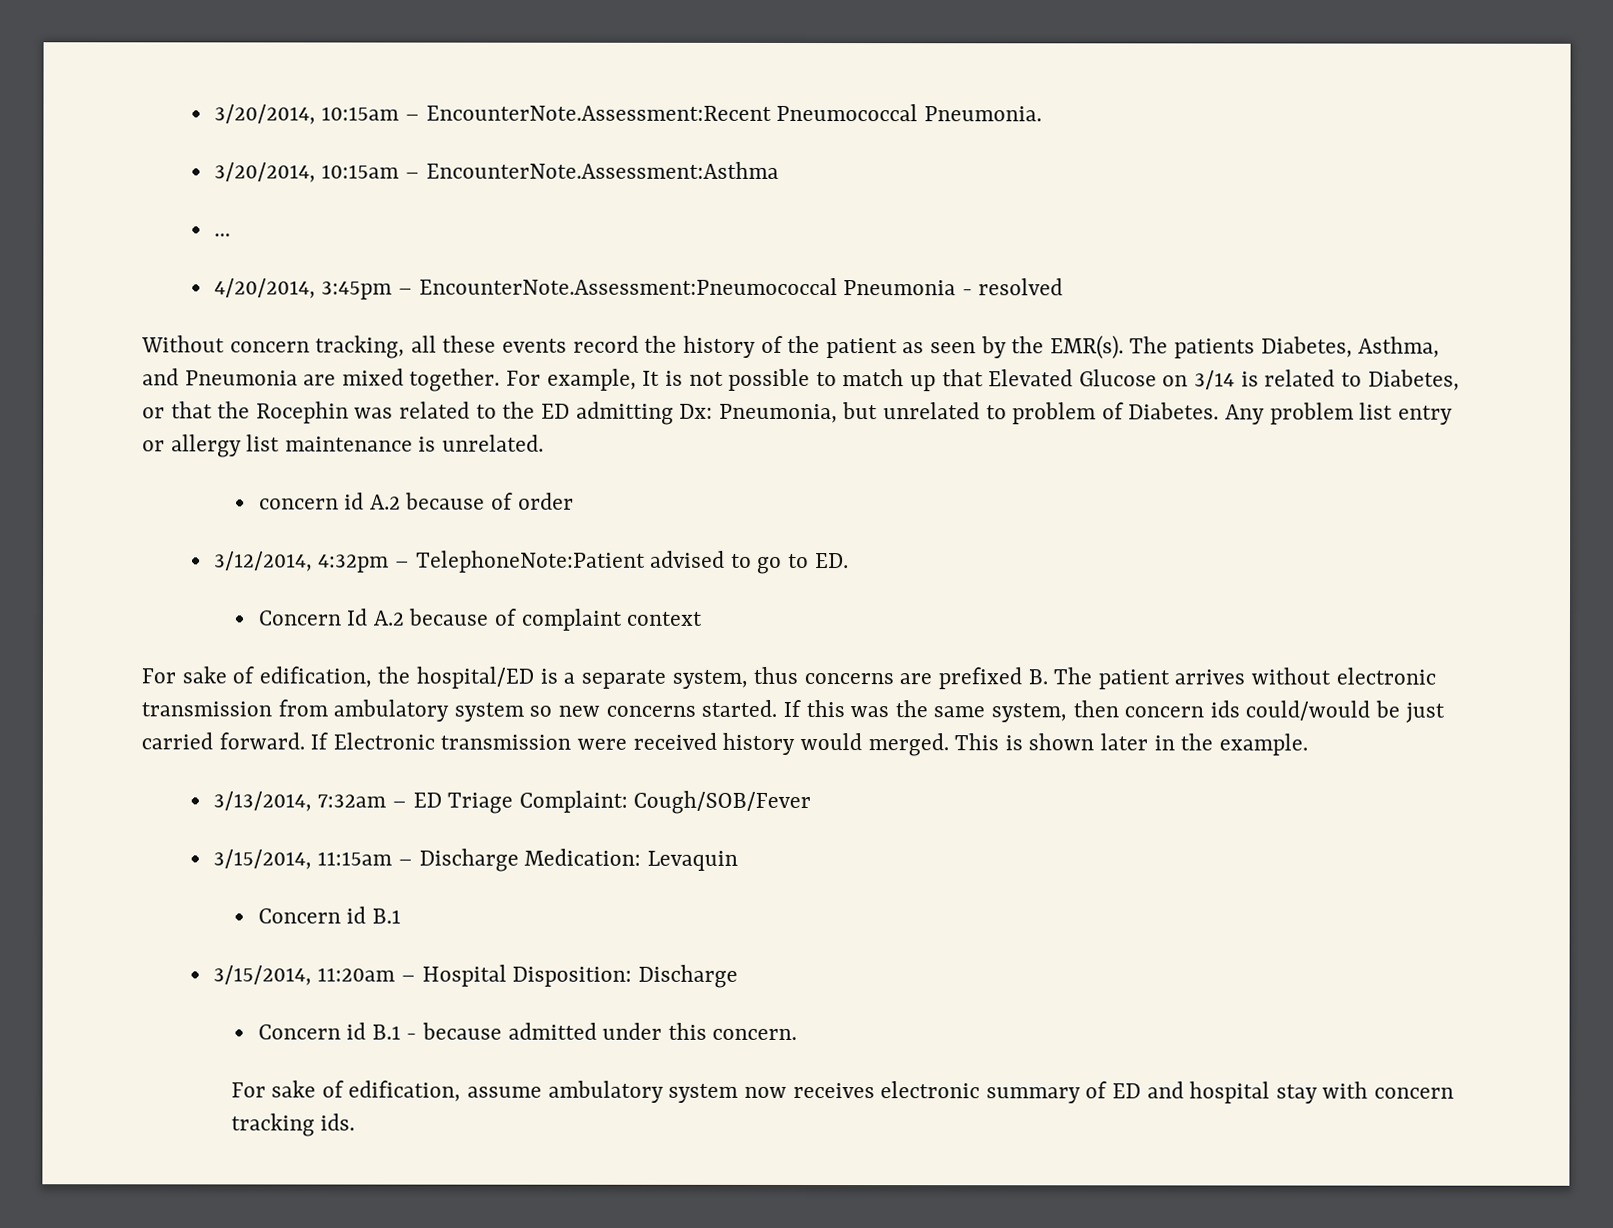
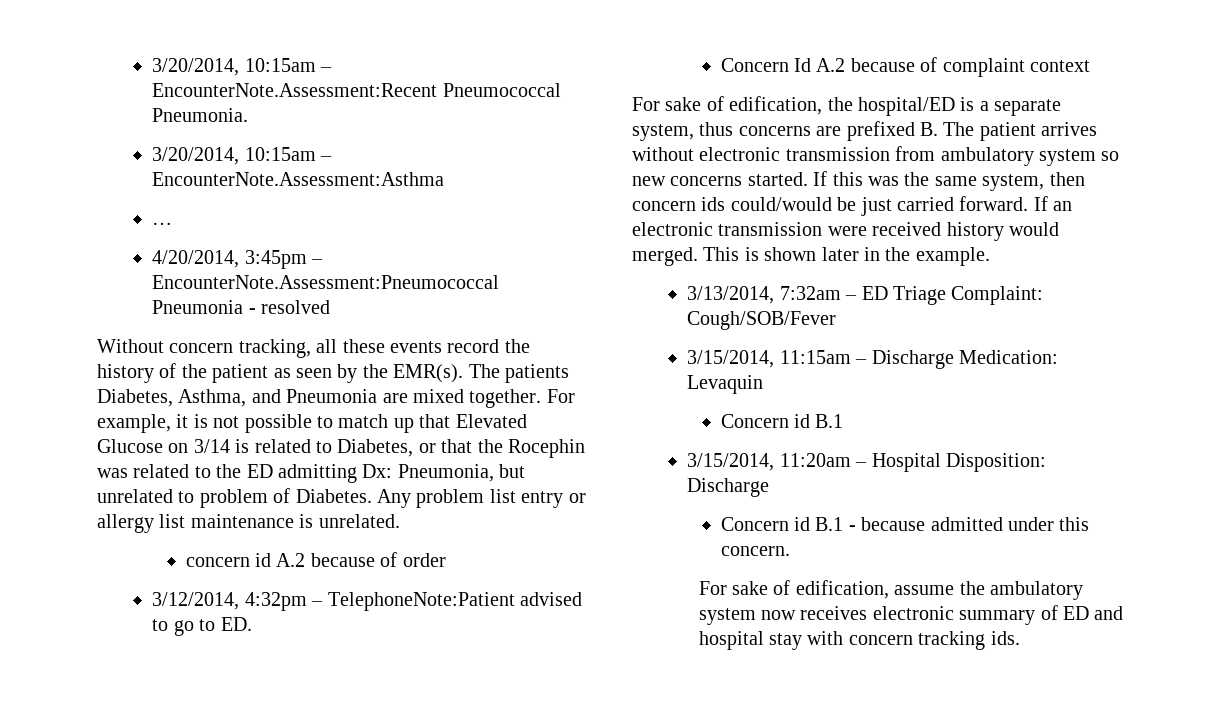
[642,370,661,386] It -> [176,414,189,428] it
[332,732,435,750] Electronic -> [1053,201,1073,211] [632,222,713,236] an electronic
(543, 1092) none -> [959,581,985,595] the

